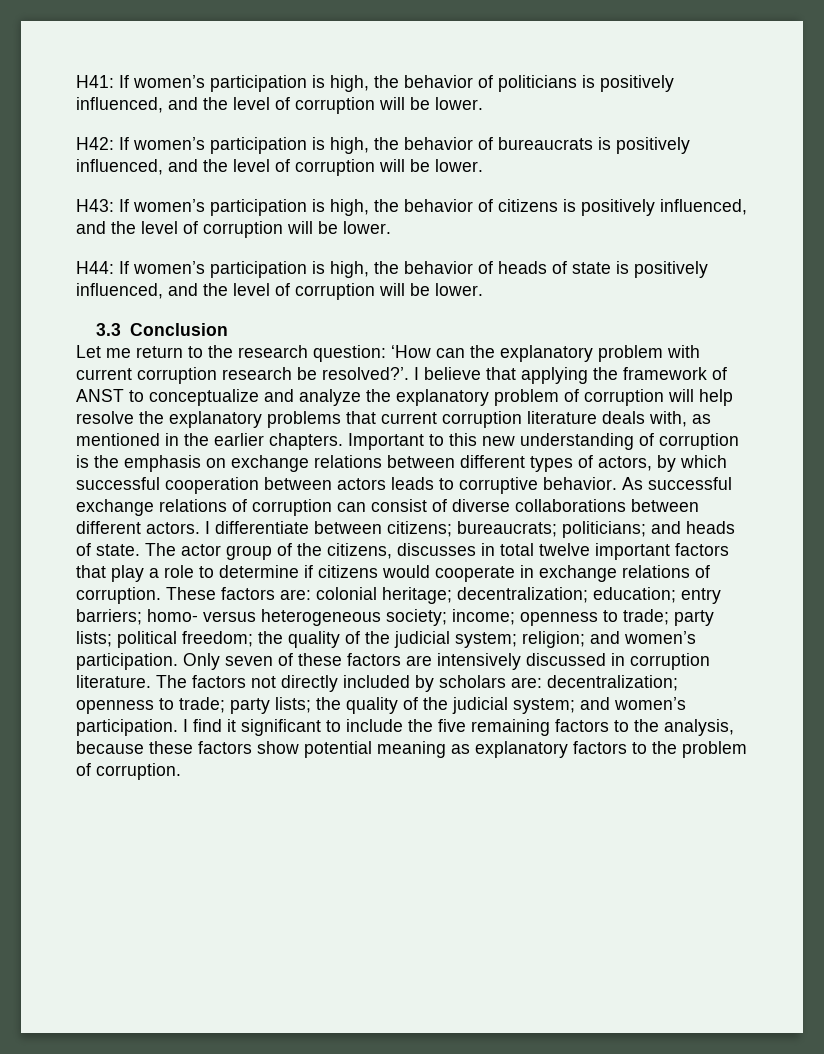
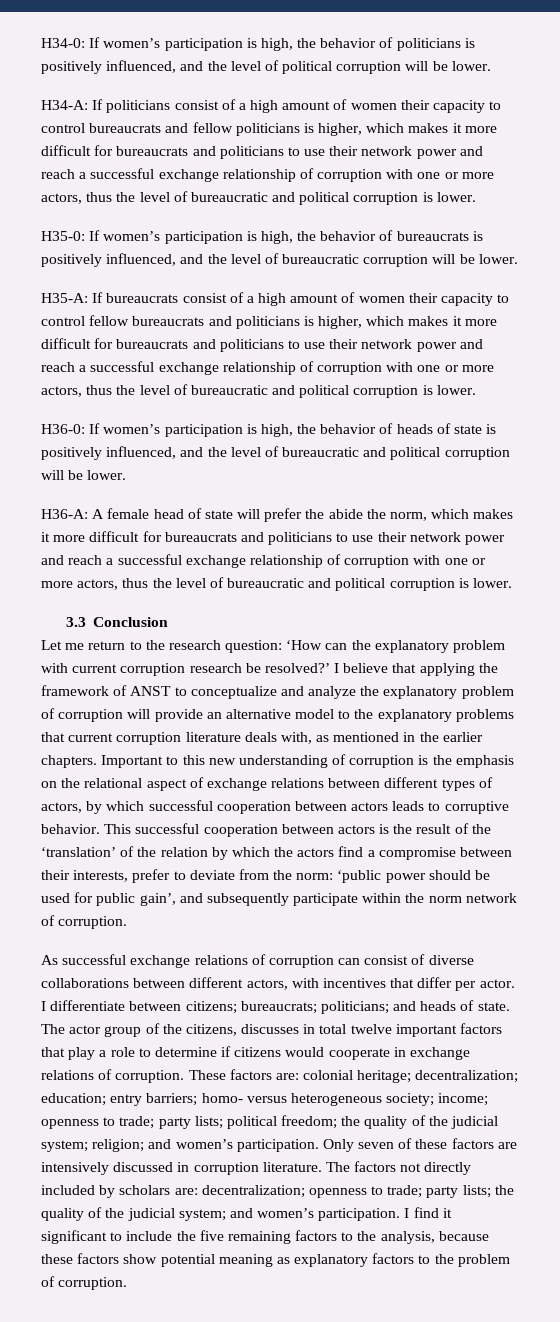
[76,75,114,88] H41: -> [41,38,85,48] H34-0:
[295,97,483,114] [76,137,114,150] corruption will be lower. // H42: -> [282,61,491,74] [41,99,502,113] [41,122,497,136] [41,145,483,159] [41,168,494,182] [41,191,476,205] [41,231,85,241] political corruption will be lower. // H34-A: If politicians consist of a high amount of women their capacity to control bureaucrats and fellow politicians is higher, which makes it more difficult for bureaucrats and politicians to use their network power and reach a successful exchange relationship of corruption with one or more actors, thus the level of bureaucratic and political corruption is lower. // H35-0:
[295,159,483,176] [76,199,747,216] [76,221,391,238] [76,261,114,274] corruption will be lower. // H43: If women’s participation is high, the behavior of citizens is positively influenced, and the level of corruption will be lower. // H44: -> [282,254,518,267] [41,292,510,306] [41,315,497,329] [41,338,483,352] [41,361,494,375] [41,384,476,398] [41,424,85,434] bureaucratic corruption will be lower. // H35-A: If bureaucrats consist of a high amount of women their capacity to control fellow bureaucrats and politicians is higher, which makes it more difficult for bureaucrats and politicians to use their network power and reach a successful exchange relationship of corruption with one or more actors, thus the level of bureaucratic and political corruption is lower. // H36-0:
[295,283,483,300] corruption will be lower. -> [282,447,510,460] [41,470,127,480] [41,508,514,522] [41,531,506,545] [41,554,486,568] [41,577,513,591] bureaucratic and political corruption will be lower. // H36-A: A female head of state will prefer the abide the norm, which makes it more difficult for bureaucrats and politicians to use their network power and reach a successful exchange relationship of corruption with one or more actors, thus the level of bureaucratic and political corruption is lower.
[322,367,409,380] resolved?’. -> [264,663,330,673] resolved?’
[699,389,733,406] [76,411,134,424] help resolve -> [154,709,351,722] provide an alternative model to
(226, 463) none -> [61,777,204,791] the relational aspect of
(617, 483) none -> [104,823,491,837] [41,846,513,860] [41,869,491,883] [41,892,517,906] [41,915,128,929] This successful cooperation between actors is the result of the ‘translation’ of the relation by which the actors find a compromise between their interests, prefer to deviate from the norm: ‘public power should be used for public gain’, and subsequently participate within the norm network of corruption. //
[146,522,200,534] actors. -> [246,977,515,991] actors, with incentives that differ per actor.

